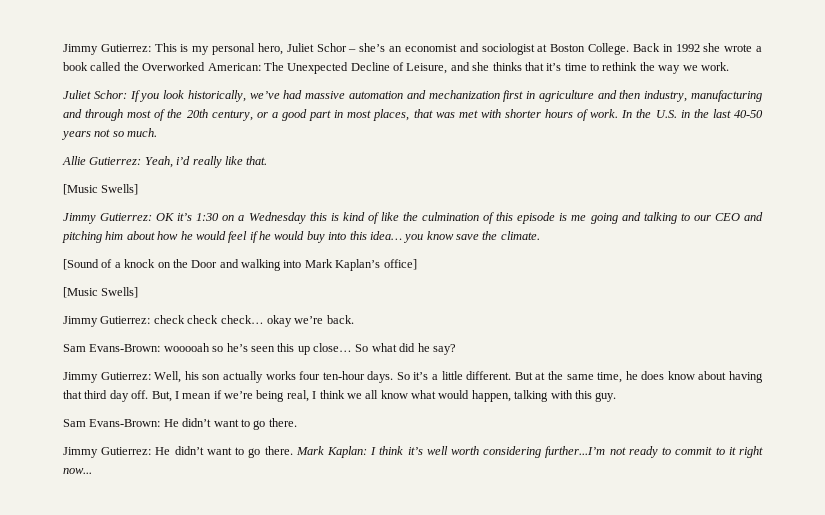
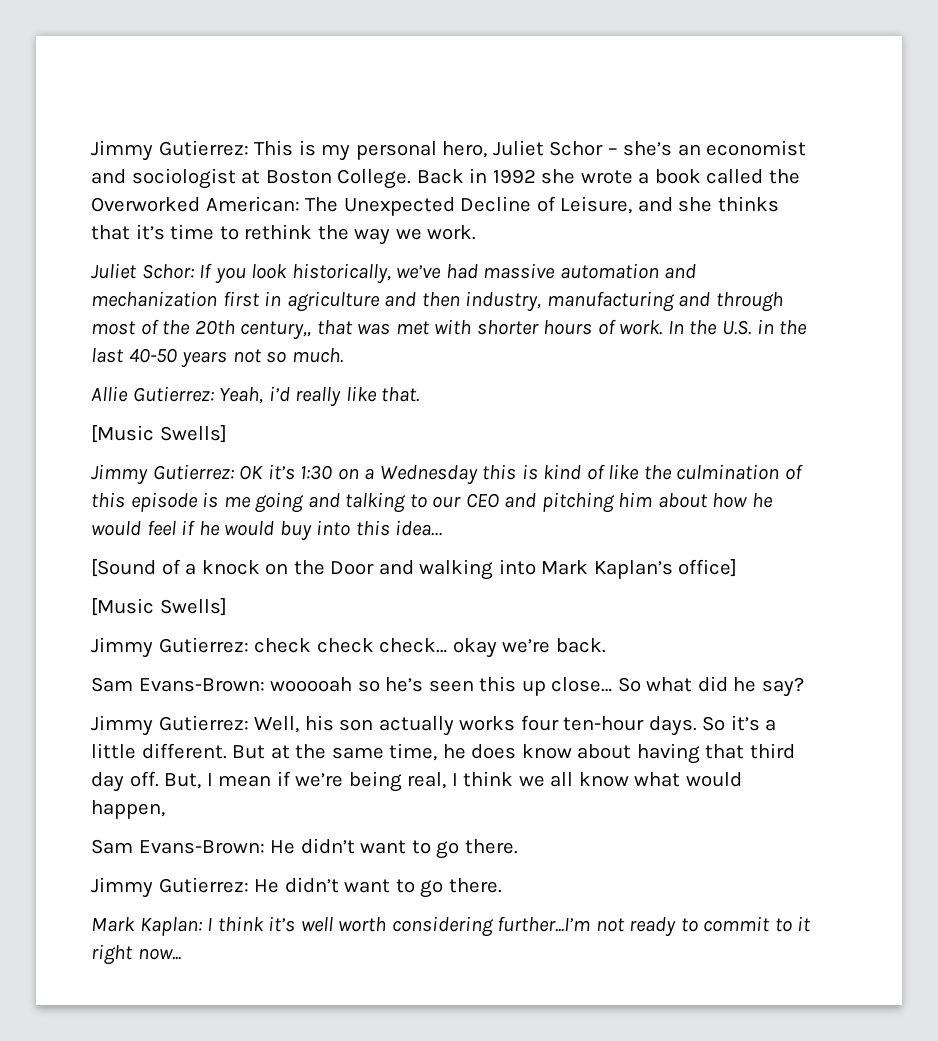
[211,109,410,121] century, or a good part in most places, -> [240,321,312,340] century,,
[403,231,540,243] you know save the climate. -> (443, 528) none
[514,390,617,402] talking with this guy. -> (165, 809) none
(293, 450) none -> (502, 885) //

